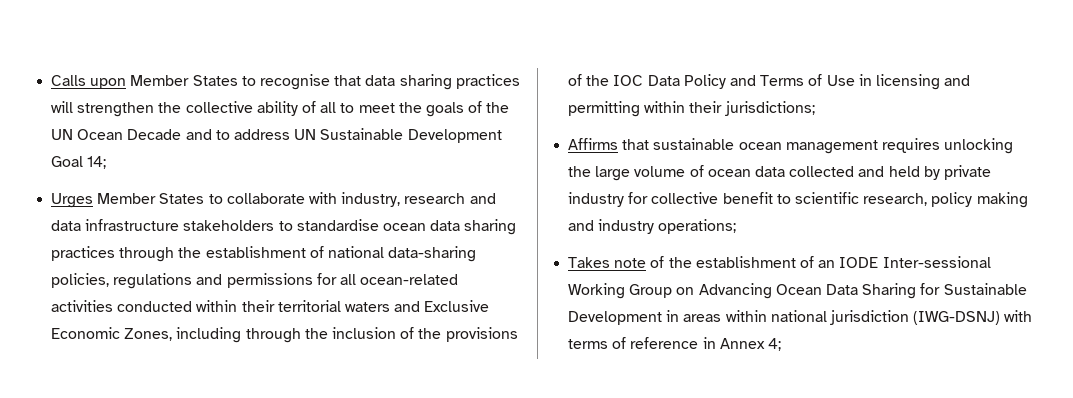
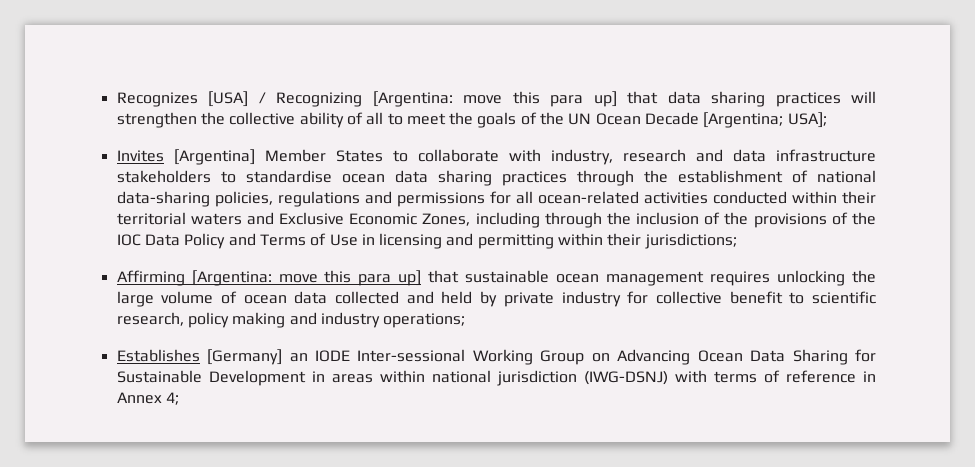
[51,74,330,90] Calls upon Member States to recognise -> [116,91,617,107] Recognizes [USA] / Recognizing [Argentina: move this para up]
[185,128,502,143] [51,156,107,169] [51,193,94,208] and to address UN Sustainable Development Goal 14; // Urges -> [703,112,827,128] [116,149,255,165] [Argentina; USA]; // Invites [Argentina]
[568,138,619,150] Affirms -> [116,270,422,286] Affirming [Argentina: move this para up]
[568,256,814,268] Takes note of the establishment of -> [116,349,283,365] Establishes [Germany]

